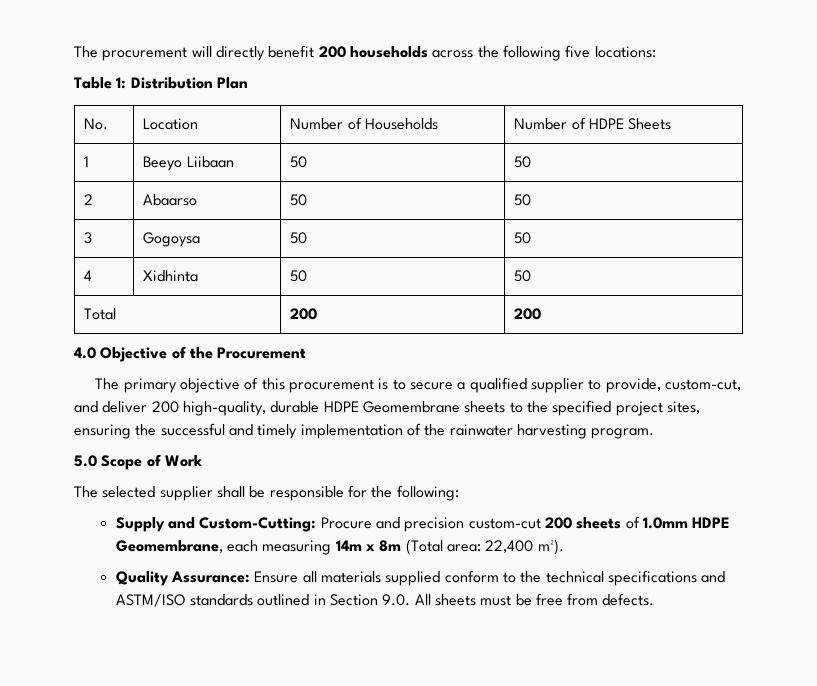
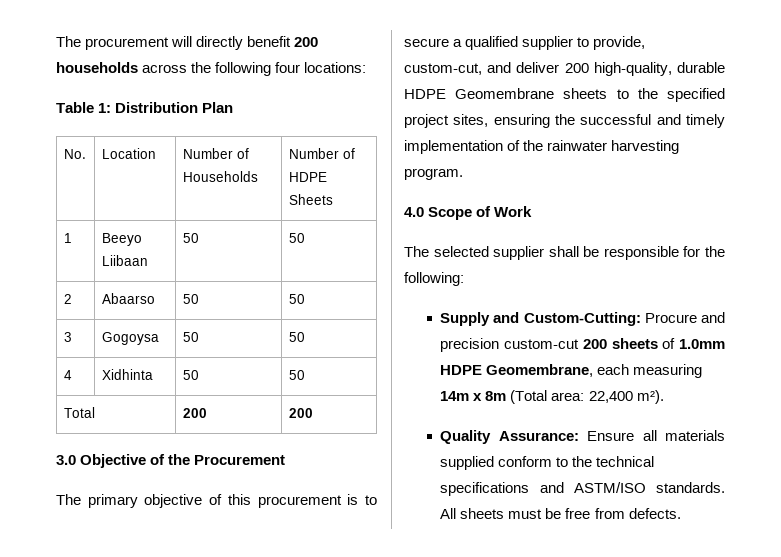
[565,45,591,58] five -> [275,62,301,73] four
[74,347,96,359] 4.0 -> [56,455,76,465] 3.0
[74,455,97,467] 5.0 -> [404,207,424,217] 4.0
[189,594,411,606] standards outlined in Section 9.0. -> [656,482,725,493] standards.

